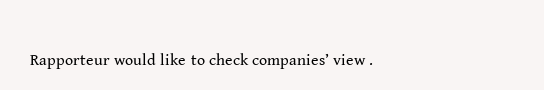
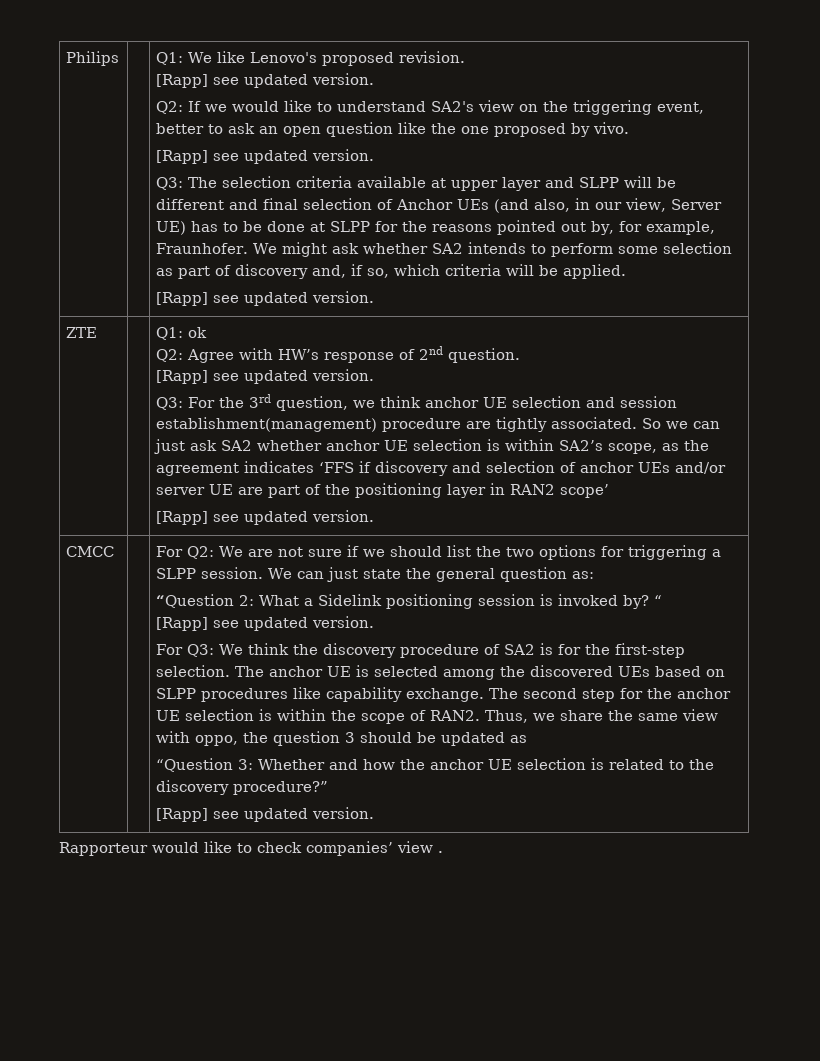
(30, 62) none -> [66,51,120,66] [156,51,466,66] [156,73,375,88] [156,100,705,115] [156,122,630,137] [156,149,375,164] [156,176,677,191] [156,198,723,213] [156,220,716,235] [156,242,733,257] [156,264,627,279] [156,291,375,306] [66,327,98,338] [156,327,208,340] [156,346,521,363] [156,369,375,384] [156,394,678,411] [156,417,721,432] [154,439,710,454] [156,461,727,476] [156,483,610,498] [156,510,375,525] [66,546,115,557] [156,545,722,560] [156,567,595,582] [156,594,663,609] [156,616,375,631] [156,643,686,658] [156,665,726,680] [156,687,732,702] [156,709,719,724] [156,731,528,746] [156,758,715,772] [156,780,329,795] [156,807,375,822] Philips | | Q1: We like Lenovo's proposed revision. // [Rapp] see updated version. // Q2: If we would like to understand SA2's view on the triggering event, better to ask an open question like the one proposed by vivo. // [Rapp] see updated version. // Q3: The selection criteria available at upper layer and SLPP will be different and final selection of Anchor UEs (and also, in our view, Server UE) has to be done at SLPP for the reasons pointed out by, for example, Fraunhofer. We might ask whether SA2 intends to perform some selection as part of discovery and, if so, which criteria will be applied. // [Rapp] see updated version. // ZTE | | Q1: ok // Q2: Agree with HW’s response of 2nd question. // [Rapp] see updated version. // Q3: For the 3rd question, we think anchor UE selection and session establishment(management) procedure are tightly associated. So we can just ask SA2 whether anchor UE selection is within SA2’s scope, as the agreement indicates ‘FFS if discovery and selection of anchor UEs and/or server UE are part of the positioning layer in RAN2 scope’ // [Rapp] see updated version. // CMCC | | For Q2: We are not sure if we should list the two options for triggering a SLPP session. We can just state the general question as: // “Question 2: What a Sidelink positioning session is invoked by? “ // [Rapp] see updated version. // For Q3: We think the discovery procedure of SA2 is for the first-step selection. The anchor UE is selected among the discovered UEs based on SLPP procedures like capability exchange. The second step for the anchor UE selection is within the scope of RAN2. Thus, we share the same view with oppo, the question 3 should be updated as // “Question 3: Whether and how the anchor UE selection is related to the discovery procedure?” // [Rapp] see updated version. //

